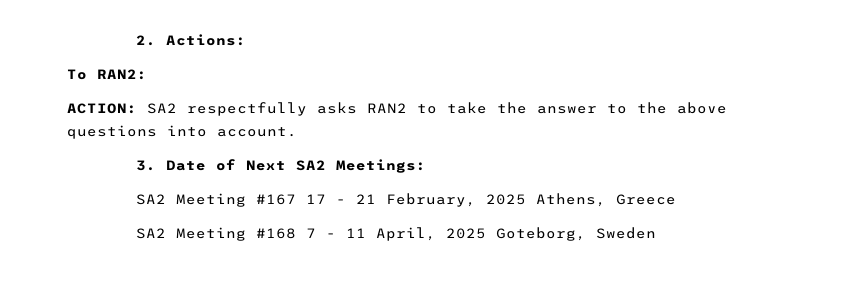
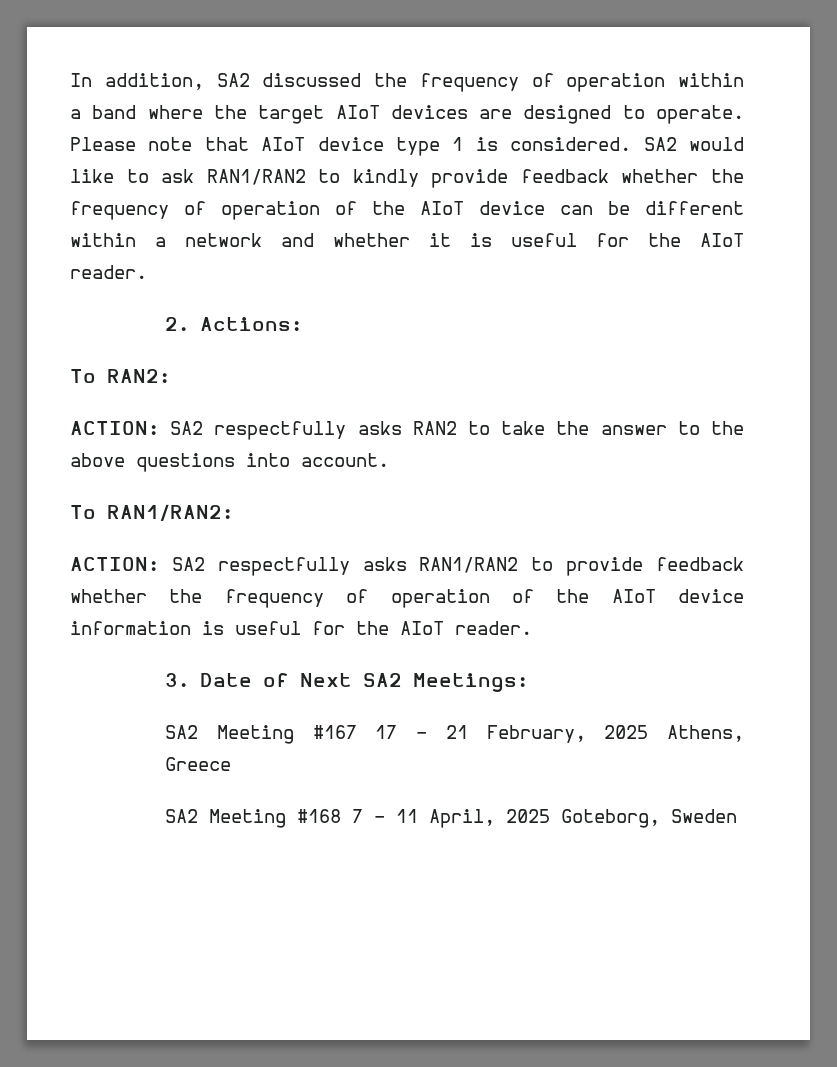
(136, 40) none -> [70,73,744,92] [70,105,744,124] [70,137,744,156] [70,169,744,188] [70,201,744,220] [70,233,744,247] [70,265,147,279] In addition, SA2 discussed the frequency of operation within a band where the target AIoT devices are designed to operate. Please note that AIoT device type 1 is considered. SA2 would like to ask RAN1/RAN2 to kindly provide feedback whether the frequency of operation of the AIoT device can be different within a network and whether it is useful for the AIoT reader. //
(297, 132) none -> [70,504,233,521] [70,557,744,576] [70,589,744,608] [70,621,532,635] // To RAN1/RAN2: // ACTION: SA2 respectfully asks RAN1/RAN2 to provide feedback whether the frequency of operation of the AIoT device information is useful for the AIoT reader.

